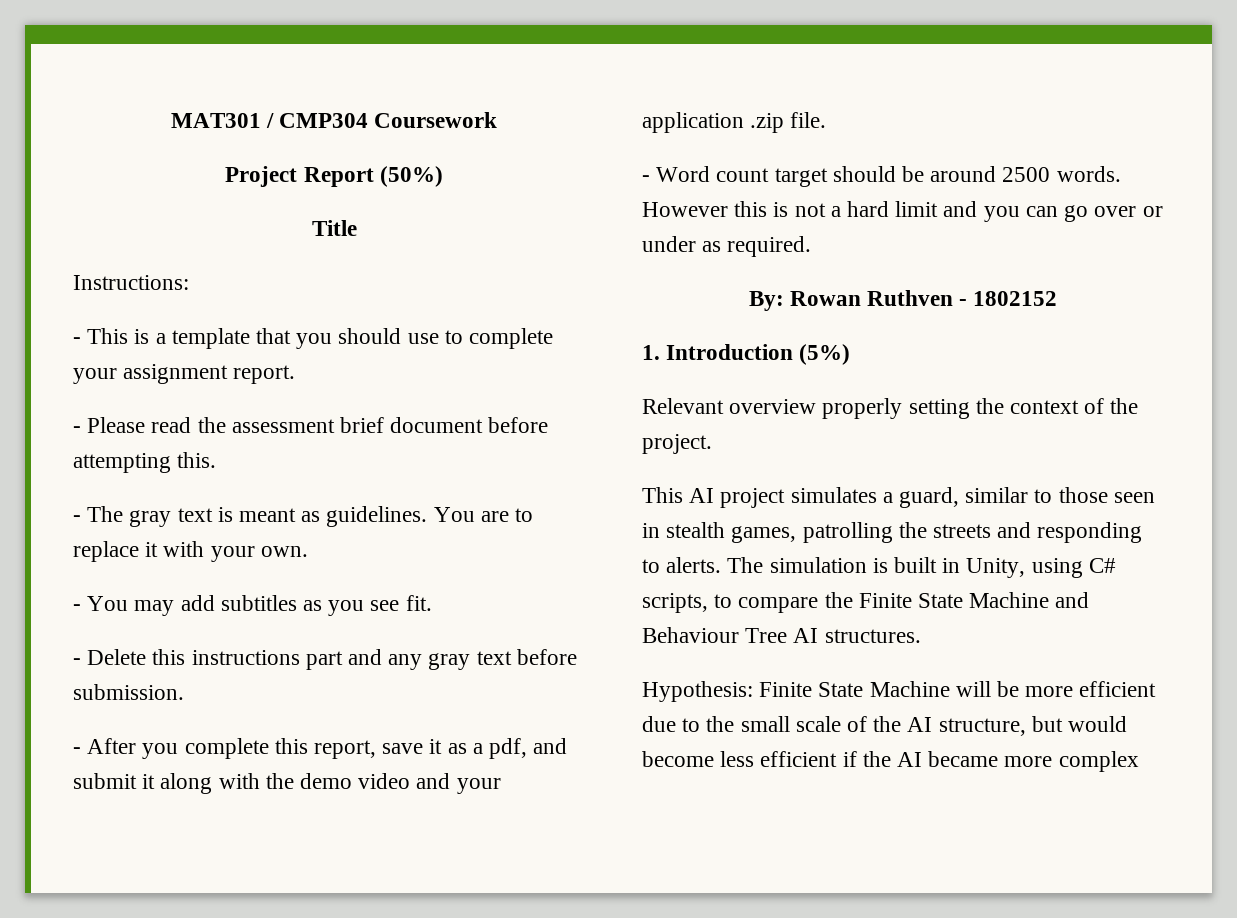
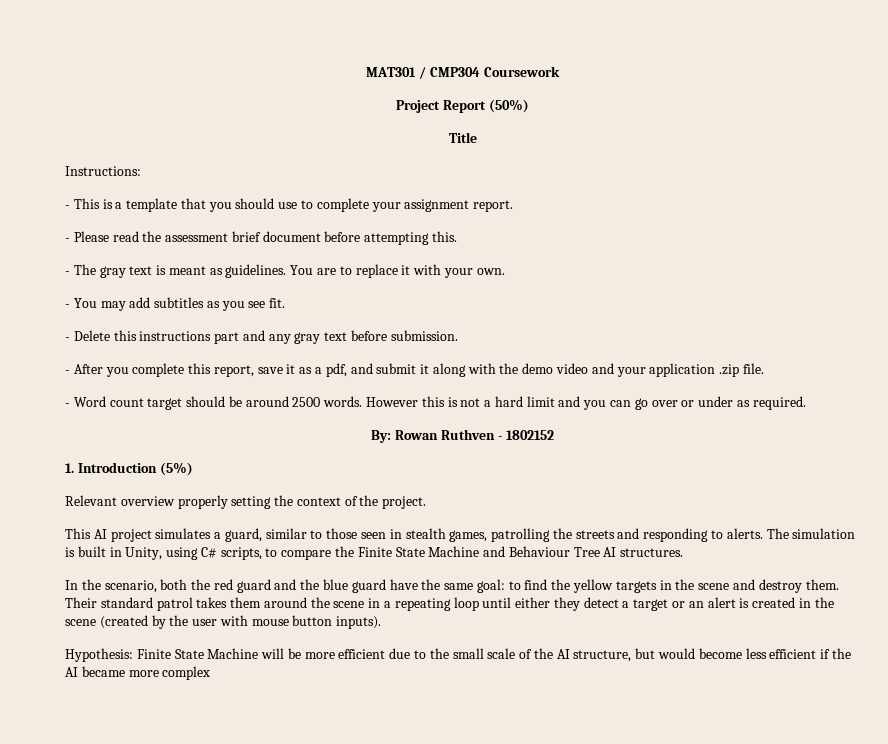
(921, 636) none -> [65,579,839,593] [65,597,834,611] [65,615,382,629] // In the scenario, both the red guard and the blue guard have the same goal: to find the yellow targets in the scene and destroy them. Their standard patrol takes them around the scene in a repeating loop until either they detect a target or an alert is created in the scene (created by the user with mouse button inputs).

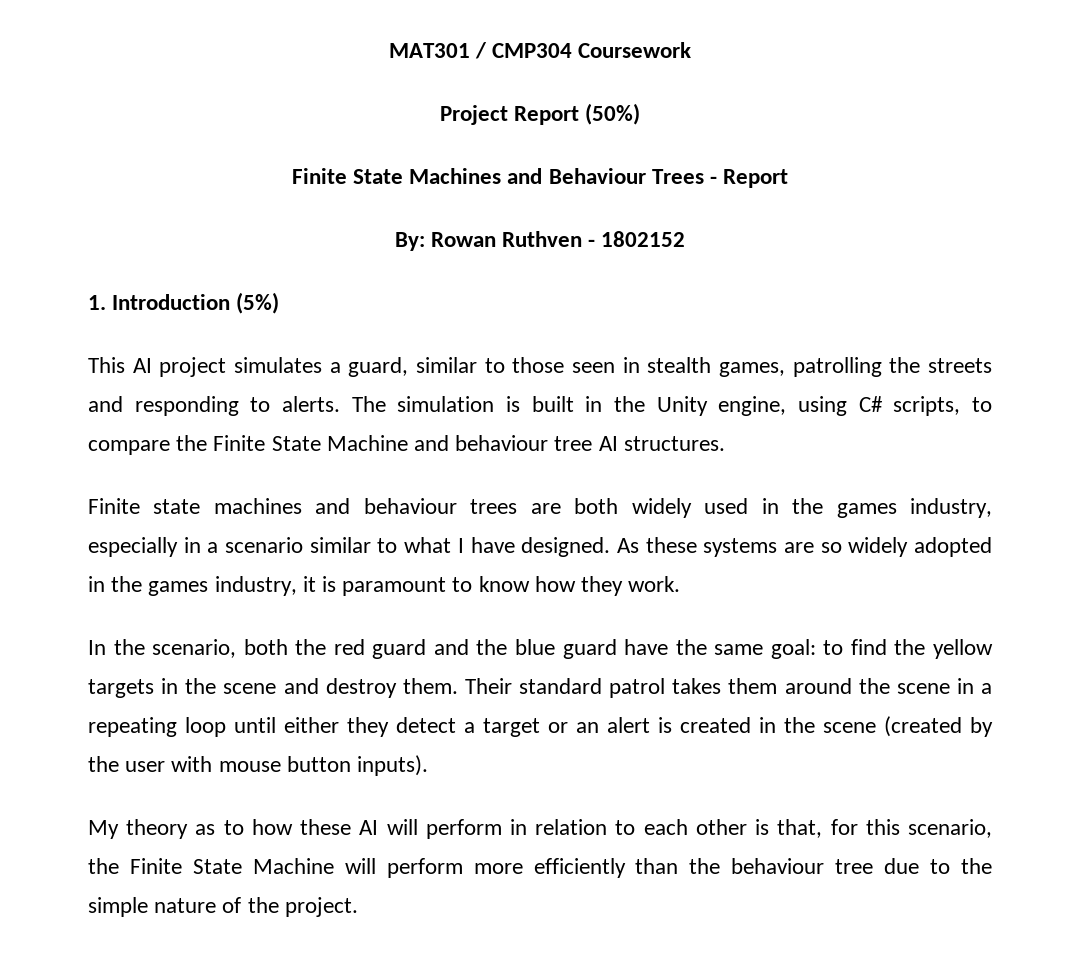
[448,132,477,143] [65,166,141,176] [65,198,514,212] [65,231,458,245] [65,264,505,278] [65,297,286,311] [65,330,458,344] [65,363,764,377] [65,396,806,410] Title // Instructions: // - This is a template that you should use to complete your assignment report. // - Please read the assessment brief document before attempting this. // - The gray text is meant as guidelines. You are to replace it with your own. // - You may add subtitles as you see fit. // - Delete this instructions part and any gray text before submission. // - After you complete this report, save it as a pdf, and submit it along with the demo video and your application .zip file. // - Word count target should be around 2500 words. However this is not a hard limit and you can go over or under as required. -> [291,168,789,188] Finite State Machines and Behaviour Trees - Report
[65,495,427,509] // Relevant overview properly setting the context of the project. -> (280, 303) none
[125,547,163,560] Unity, -> [614,396,787,416] the Unity engine,
[508,546,600,557] Behaviour Tree -> [455,435,593,451] behaviour tree
(684, 552) none -> [88,498,992,518] [88,537,992,557] [88,576,681,596] // Finite state machines and behaviour trees are both widely used in the games industry, especially in a scenario similar to what I have designed. As these systems are so widely adopted in the games industry, it is paramount to know how they work.
[65,648,851,662] [65,666,211,680] Hypothesis: Finite State Machine will be more efficient due to the small scale of the AI structure, but would become less efficient if the AI became more complex -> [88,819,992,839] [88,858,993,878] [88,897,358,917] My theory as to how these AI will perform in relation to each other is that, for this scenario, the Finite State Machine will perform more efficiently than the behaviour tree due to the simple nature of the project.

